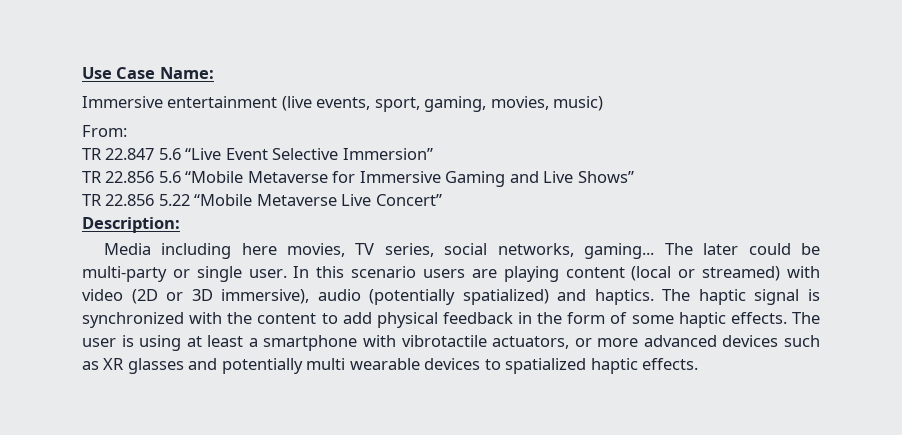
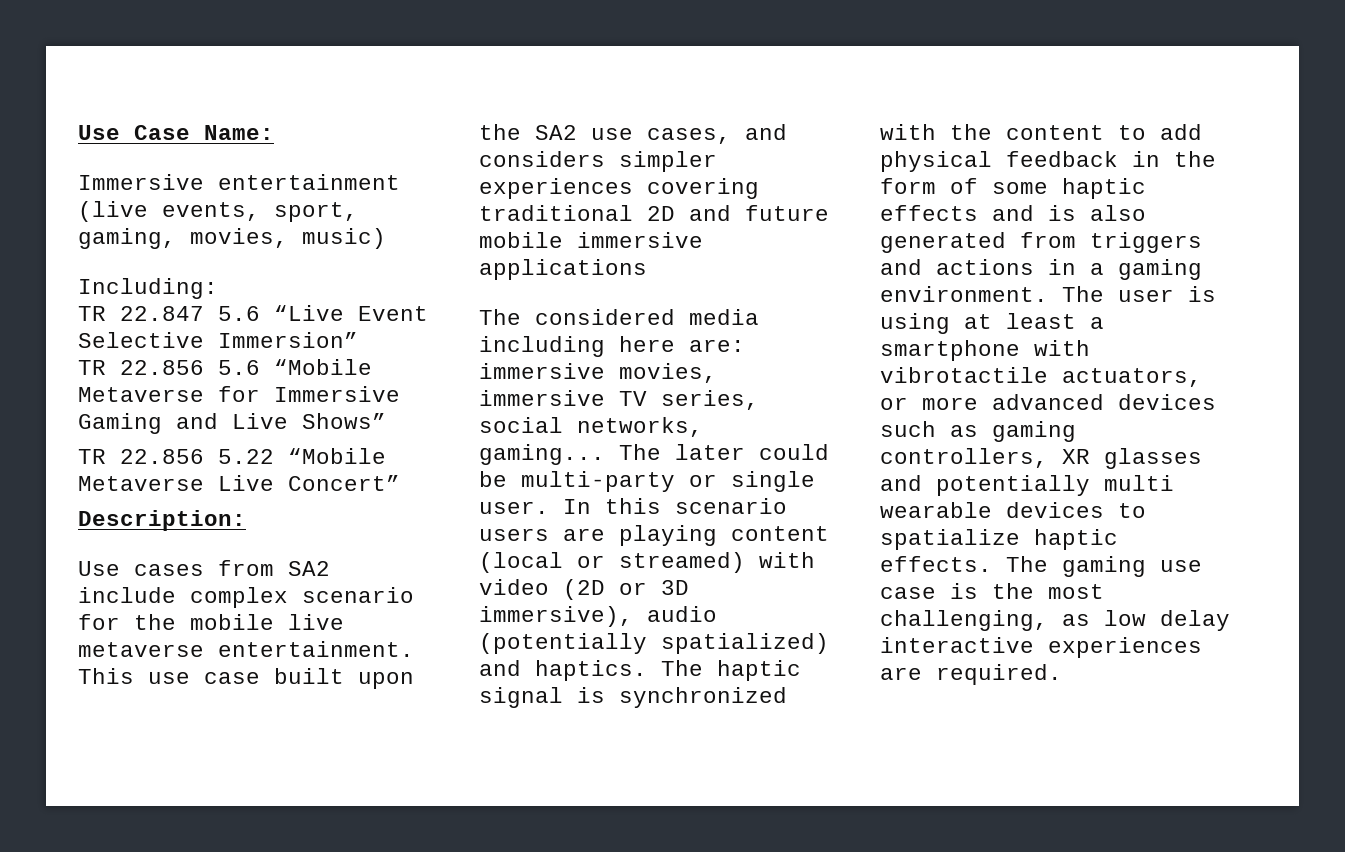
[82,125,127,137] From: -> [78,278,218,299] Including:
[103,243,346,259] Media including here movies, -> [78,560,330,576] [78,587,414,608] [78,614,344,630] [78,641,414,657] [78,668,414,689] [479,124,787,144] [479,151,717,172] [479,178,759,199] [479,205,829,221] [479,232,703,248] [479,259,647,280] [479,309,759,325] [479,336,745,357] [479,363,717,383] [479,390,605,406] Use cases from SA2 include complex scenario for the mobile live metaverse entertainment. This use case built upon the SA2 use cases, and considers simpler experiences covering traditional 2D and future mobile immersive applications // The considered media including here are: immersive movies, immersive
[730,312,787,324] effects. -> [880,205,1146,221] [880,232,1202,253] [880,259,1202,280] [880,286,1048,302] effects and is also generated from triggers and actions in a gaming environment.
(99, 365) none -> [992,421,1076,442] [880,448,1048,468] gaming controllers,
[505,358,699,374] spatialized haptic effects. -> [880,529,1118,550] [880,556,1202,577] [880,583,1104,599] [880,610,1230,631] [880,637,1202,658] [880,664,1062,685] spatialize haptic effects. The gaming use case is the most challenging, as low delay interactive experiences are required.

